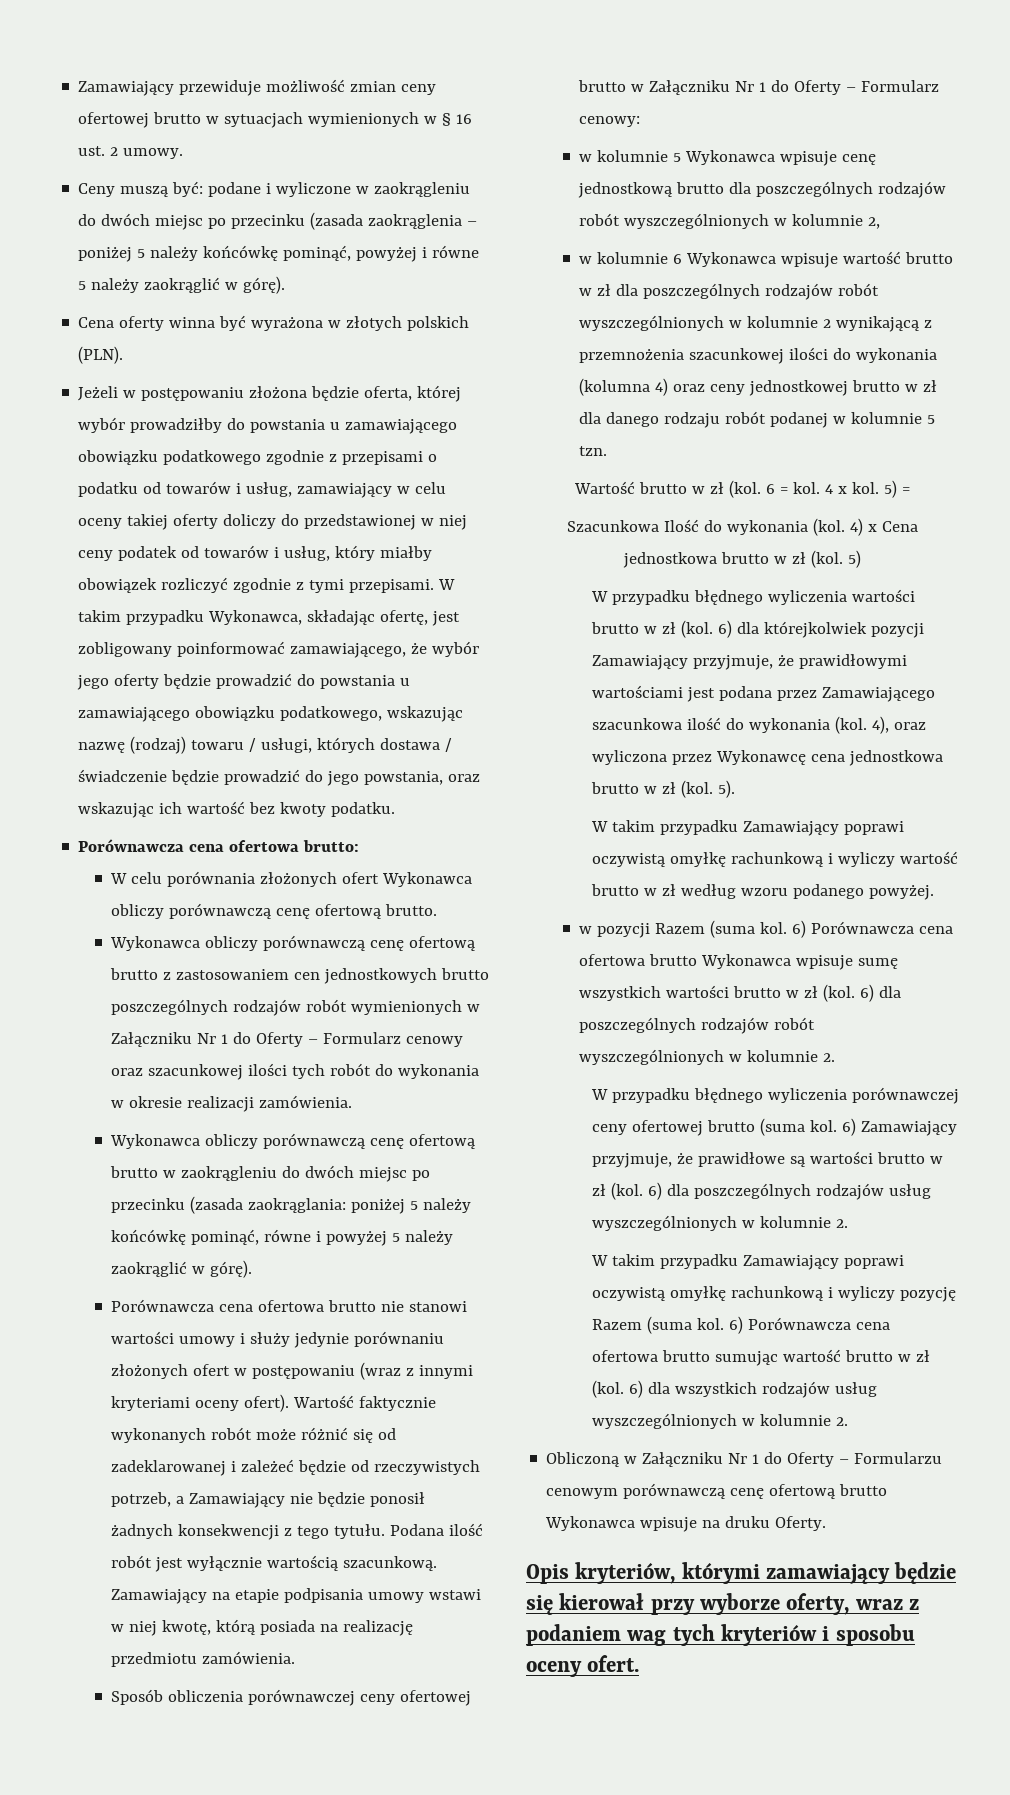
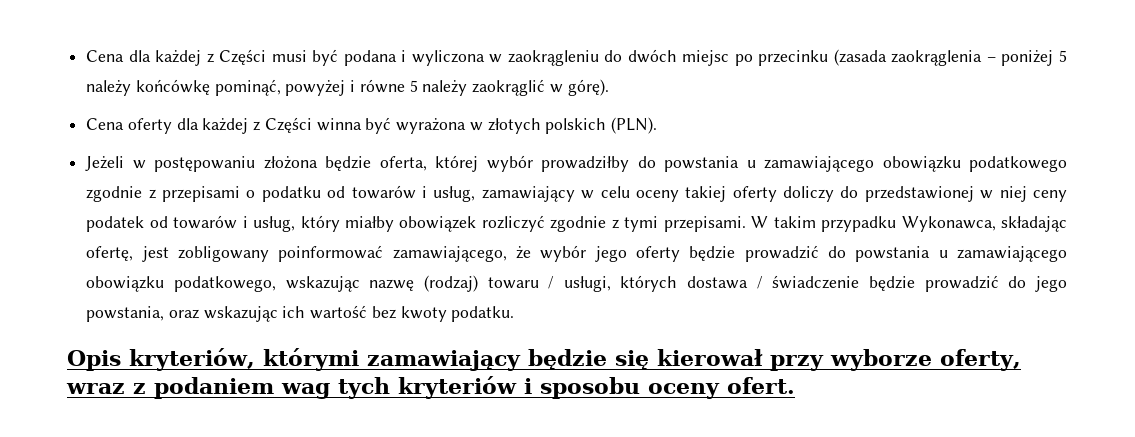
[78,79,437,96] [78,112,473,128] [78,146,184,159] [78,181,352,197] Zamawiający przewiduje możliwość zmian ceny ofertowej brutto w sytuacjach wymienionych w § 16 ust. 2 umowy. // Ceny muszą być: podane i wyliczone -> [86,49,485,66] Cena dla każdej z Części musi być podana i wyliczona
(165, 323) none -> [176,117,312,134] dla każdej z Części
[78,839,360,852] [110,871,473,887] [111,903,438,919] [110,935,476,951] [110,968,490,984] [111,999,481,1016] [111,1032,464,1047] [111,1063,480,1080] [111,1095,353,1112] [110,1133,476,1149] [110,1165,431,1182] [111,1196,472,1214] [111,1229,454,1246] [111,1260,253,1278] [111,1299,468,1312] [111,1331,445,1348] [111,1362,474,1380] [111,1394,437,1412] [111,1427,397,1443] [111,1459,481,1476] [111,1492,426,1508] [111,1523,484,1540] [111,1555,438,1572] [111,1588,482,1604] [111,1619,414,1636] [111,1651,296,1667] [111,1689,472,1706] [578,80,940,95] [579,116,641,127] [579,150,877,166] [578,181,947,198] [579,213,881,229] [579,251,954,268] [579,283,880,300] [579,315,933,332] [579,347,938,364] [579,378,938,396] [579,411,936,428] [579,446,608,456] [574,480,910,498] [567,518,918,536] [623,550,861,568] [590,589,915,605] [590,620,924,638] [591,654,907,670] [591,685,935,702] [591,716,926,734] [591,750,943,766] [590,780,735,798] [590,820,904,836] [591,851,958,867] [590,884,934,900] [579,920,954,938] [579,954,899,970] [579,984,902,1002] [579,1017,816,1034] [579,1049,836,1065] [590,1087,959,1104] [591,1118,957,1136] [591,1151,943,1168] [591,1182,931,1200] [591,1215,848,1231] [590,1254,904,1270] [591,1286,956,1302] [591,1316,890,1334] [591,1349,930,1366] [591,1380,877,1398] [591,1413,848,1429] [546,1452,943,1467] [546,1483,888,1499] [545,1516,827,1532] // Porównawcza cena ofertowa brutto: // W celu porównania złożonych ofert Wykonawca obliczy porównawczą cenę ofertową brutto. // Wykonawca obliczy porównawczą cenę ofertową brutto z zastosowaniem cen jednostkowych brutto poszczególnych rodzajów robót wymienionych w Załączniku Nr 1 do Oferty – Formularz cenowy oraz szacunkowej ilości tych robót do wykonania w okresie realizacji zamówienia. // Wykonawca obliczy porównawczą cenę ofertową brutto w zaokrągleniu do dwóch miejsc po przecinku (zasada zaokrąglania: poniżej 5 należy końcówkę pominąć, równe i powyżej 5 należy zaokrąglić w górę). // Porównawcza cena ofertowa brutto nie stanowi wartości umowy i służy jedynie porównaniu złożonych ofert w postępowaniu (wraz z innymi kryteriami oceny ofert). Wartość faktycznie wykonanych robót może różnić się od zadeklarowanej i zależeć będzie od rzeczywistych potrzeb, a Zamawiający nie będzie ponosił żadnych konsekwencji z tego tytułu. Podana ilość robót jest wyłącznie wartością szacunkową. Zamawiający na etapie podpisania umowy wstawi w niej kwotę, którą posiada na realizację przedmiotu zamówienia. // Sposób obliczenia porównawczej ceny ofertowej brutto w Załączniku Nr 1 do Oferty – Formularz cenowy: // w kolumnie 5 Wykonawca wpisuje cenę jednostkową brutto dla poszczególnych rodzajów robót wyszczególnionych w kolumnie 2, // w kolumnie 6 Wykonawca wpisuje wartość brutto w zł dla poszczególnych rodzajów robót wyszczególnionych w kolumnie 2 wynikającą z przemnożenia szacunkowej ilości do wykonania (kolumna 4) oraz ceny jednostkowej brutto w zł dla danego rodzaju robót podanej w kolumnie 5 tzn. // Wartość brutto w zł (kol. 6 = kol. 4 x kol. 5) = // Szacunkowa Ilość do wykonania (kol. 4) x Cena jednostkowa brutto w zł (kol. 5) // W przypadku błędnego wyliczenia wartości brutto w zł (kol. 6) dla którejkolwiek pozycji Zamawiający przyjmuje, że prawidłowymi wartościami jest podana przez Zamawiającego szacunkowa ilość do wykonania (kol. 4), oraz wyliczona przez Wykonawcę cena jednostkowa brutto w zł (kol. 5). // W takim przypadku Zamawiający poprawi oczywistą omyłkę rachunkową i wyliczy wartość brutto w zł według wzoru podanego powyżej. // w pozycji Razem (suma kol. 6) Porównawcza cena ofertowa brutto Wykonawca wpisuje sumę wszystkich wartości brutto w zł (kol. 6) dla poszczególnych rodzajów robót wyszczególnionych w kolumnie 2. // W przypadku błędnego wyliczenia porównawczej ceny ofertowej brutto (suma kol. 6) Zamawiający przyjmuje, że prawidłowe są wartości brutto w zł (kol. 6) dla poszczególnych rodzajów usług wyszczególnionych w kolumnie 2. // W takim przypadku Zamawiający poprawi oczywistą omyłkę rachunkową i wyliczy pozycję Razem (suma kol. 6) Porównawcza cena ofertowa brutto sumując wartość brutto w zł (kol. 6) dla wszystkich rodzajów usług wyszczególnionych w kolumnie 2. // Obliczoną w Załączniku Nr 1 do Oferty – Formularzu cenowym porównawczą cenę ofertową brutto Wykonawca wpisuje na druku Oferty. -> (515, 314) none

